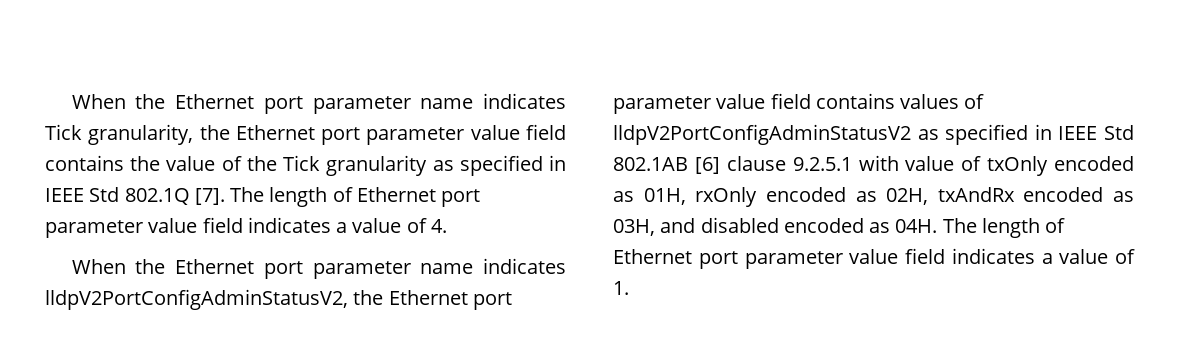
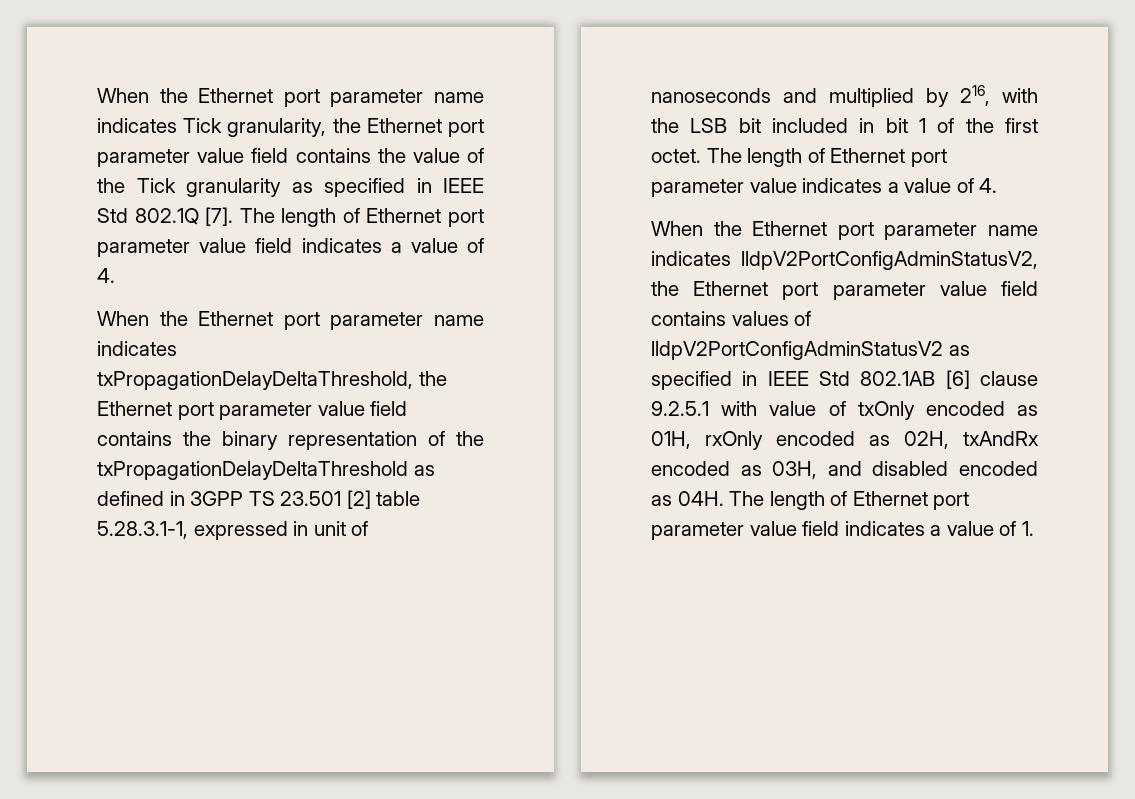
(447, 226) none -> [97,311,485,330] [97,341,177,356] [97,371,447,390] [97,401,408,420] [97,431,484,450] [97,461,435,480] [97,490,421,509] [97,521,369,540] [651,85,1038,107] [651,118,1038,133] [651,148,947,167] [651,178,998,197] // When the Ethernet port parameter name indicates txPropagationDelayDeltaThreshold, the Ethernet port parameter value field contains the binary representation of the txPropagationDelayDeltaThreshold as defined in 3GPP TS 23.501 [2] table 5.28.3.1-1, expressed in unit of nanoseconds and multiplied by 216, with the LSB bit included in bit 1 of the first octet. The length of Ethernet port parameter value indicates a value of 4.

